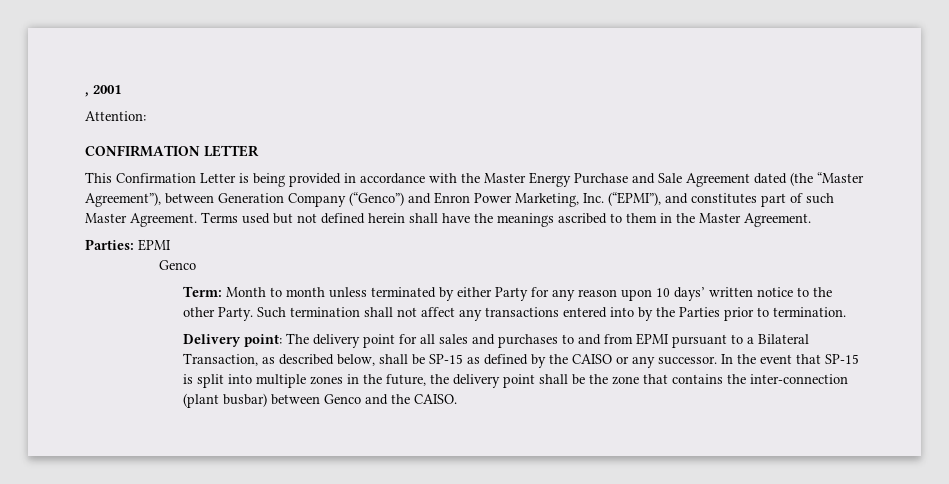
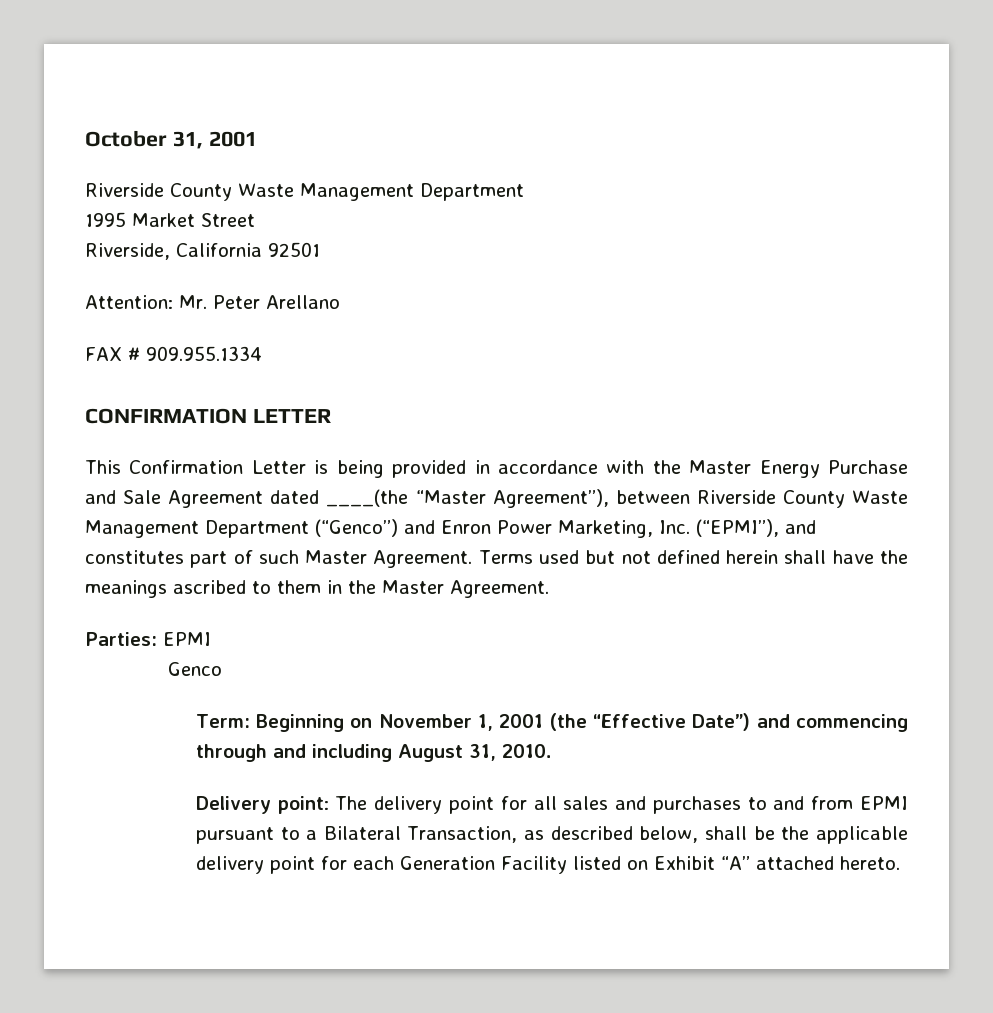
[85,92,89,97] , -> [85,130,203,149] October 31,
[85,111,146,121] Attention: -> [85,183,524,201] [85,212,255,227] [85,242,320,260] [85,295,340,309] [85,346,262,361] Riverside County Waste Management Department // 1995 Market Street // Riverside, California 92501 // Attention: Mr. Peter Arellano // FAX # 909.955.1334
[790,172,813,186] (the -> [326,489,409,507] ____(the
[218,193,346,207] Generation Company -> [696,490,909,508] [85,520,309,538] Riverside County Waste Management Department
[226,287,833,301] [183,307,847,321] Month to month unless terminated by either Party for any reason upon 10 days’ written notice to the other Party. Such termination shall not affect any transactions entered into by the Parties prior to termination. -> [256,713,908,732] [195,744,552,762] Beginning on November 1, 2001 (the “Effective Date”) and commencing through and including August 31, 2010.
[429,354,860,368] [183,374,849,388] [183,393,458,408] SP-15 as defined by the CAISO or any successor. In the event that SP-15 is split into multiple zones in the future, the delivery point shall be the zone that contains the inter-connection (plant busbar) between Genco and the CAISO. -> [781,826,908,844] [195,856,900,874] the applicable delivery point for each Generation Facility listed on Exhibit “A” attached hereto.

